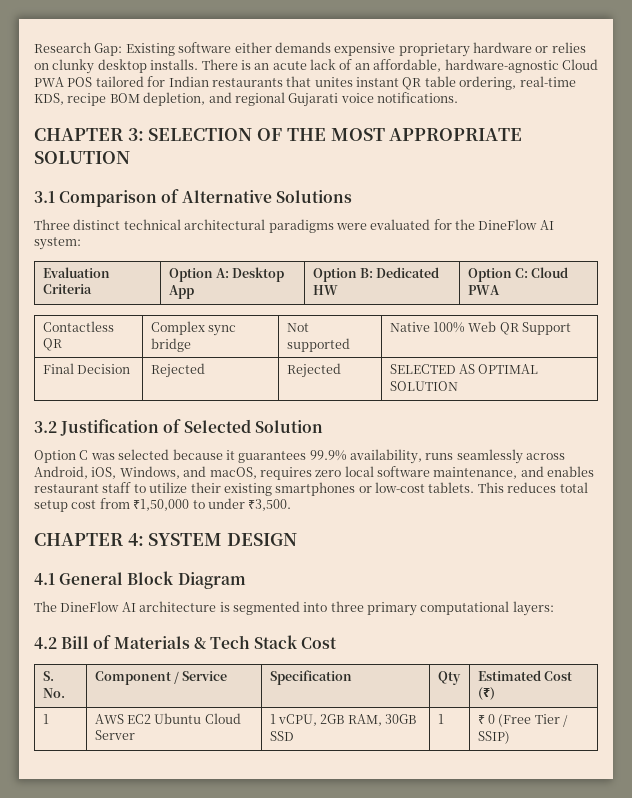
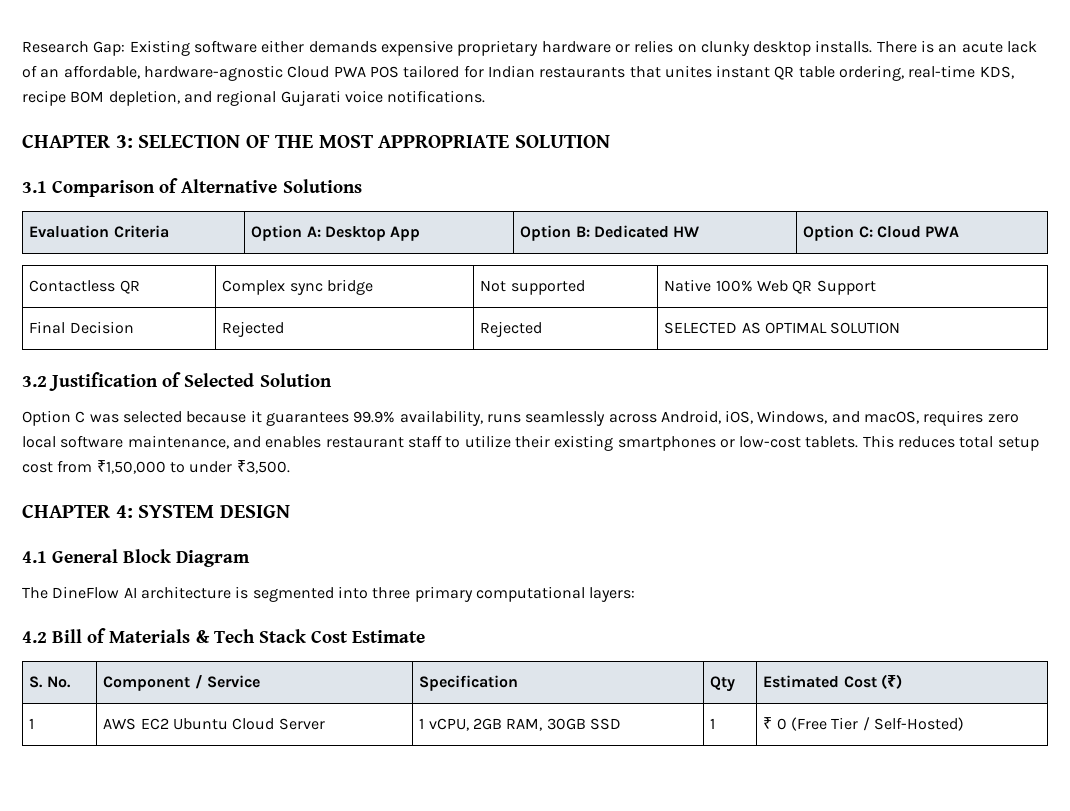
[34,219,554,233] [34,237,81,250] // Three distinct technical architectural paradigms were evaluated for the DineFlow AI system: -> (362, 186) none
(338, 643) none -> [352,630,426,643] Estimate
[477,731,510,744] SSIP) -> [874,717,965,731] Self-Hosted)

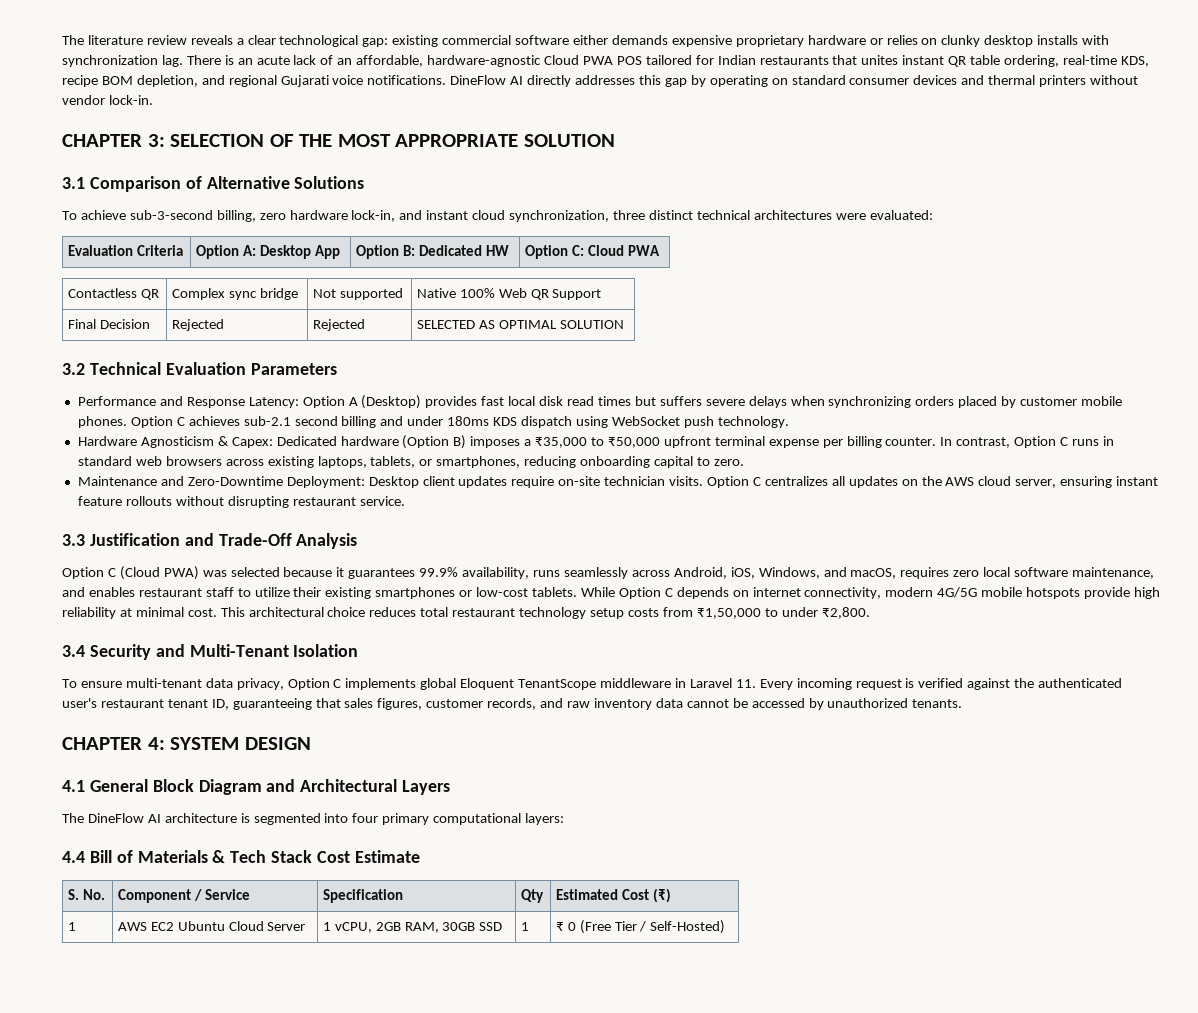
[22,40,190,56] Research Gap: Existing -> [62,35,512,47] The literature review reveals a clear technological gap: existing commercial
[815,40,873,53] installs. -> [1037,35,1110,45] [62,55,183,67] installs with synchronization lag.
(486, 96) none -> [450,75,1139,87] [62,95,153,105] DineFlow AI directly addresses this gap by operating on standard consumer devices and thermal printers without vendor lock-in.
(362, 186) none -> [62,210,933,222] // To achieve sub-3-second billing, zero hardware lock-in, and instant cloud synchronization, three distinct technical architectures were evaluated:
[49,372,332,391] [22,410,86,426] Justification of Selected Solution // Option C -> [89,362,337,375] [77,395,1122,409] [77,416,789,428] [77,435,1114,449] [77,456,744,468] [77,476,1159,488] [77,496,405,508] [62,533,358,549] [62,566,199,580] Technical Evaluation Parameters // Performance and Response Latency: Option A (Desktop) provides fast local disk read times but suffers severe delays when synchronizing orders placed by customer mobile phones. Option C achieves sub-2.1 second billing and under 180ms KDS dispatch using WebSocket push technology. // Hardware Agnosticism & Capex: Dedicated hardware (Option B) imposes a ₹35,000 to ₹50,000 upfront terminal expense per billing counter. In contrast, Option C runs in standard web browsers across existing laptops, tablets, or smartphones, reducing onboarding capital to zero. // Maintenance and Zero-Downtime Deployment: Desktop client updates require on-site technician visits. Option C centralizes all updates on the AWS cloud server, ensuring instant feature rollouts without disrupting restaurant service. // 3.3 Justification and Trade-Off Analysis // Option C (Cloud PWA)
[862,435,1039,451] [22,460,290,474] This reduces total setup cost from ₹1,50,000 to under ₹3,500. -> [580,587,1160,599] [62,607,870,619] [62,644,359,660] [62,678,1123,690] [62,698,963,710] While Option C depends on internet connectivity, modern 4G/5G mobile hotspots provide high reliability at minimal cost. This architectural choice reduces total restaurant technology setup costs from ₹1,50,000 to under ₹2,800. // 3.4 Security and Multi-Tenant Isolation // To ensure multi-tenant data privacy, Option C implements global Eloquent TenantScope middleware in Laravel 11. Every incoming request is verified against the authenticated user's restaurant tenant ID, guaranteeing that sales figures, customer records, and raw inventory data cannot be accessed by unauthorized tenants.
(251, 558) none -> [266,779,451,795] and Architectural Layers
[372,587,411,599] three -> [352,813,379,823] four
[22,631,47,643] 4.2 -> [62,851,85,863] 4.4

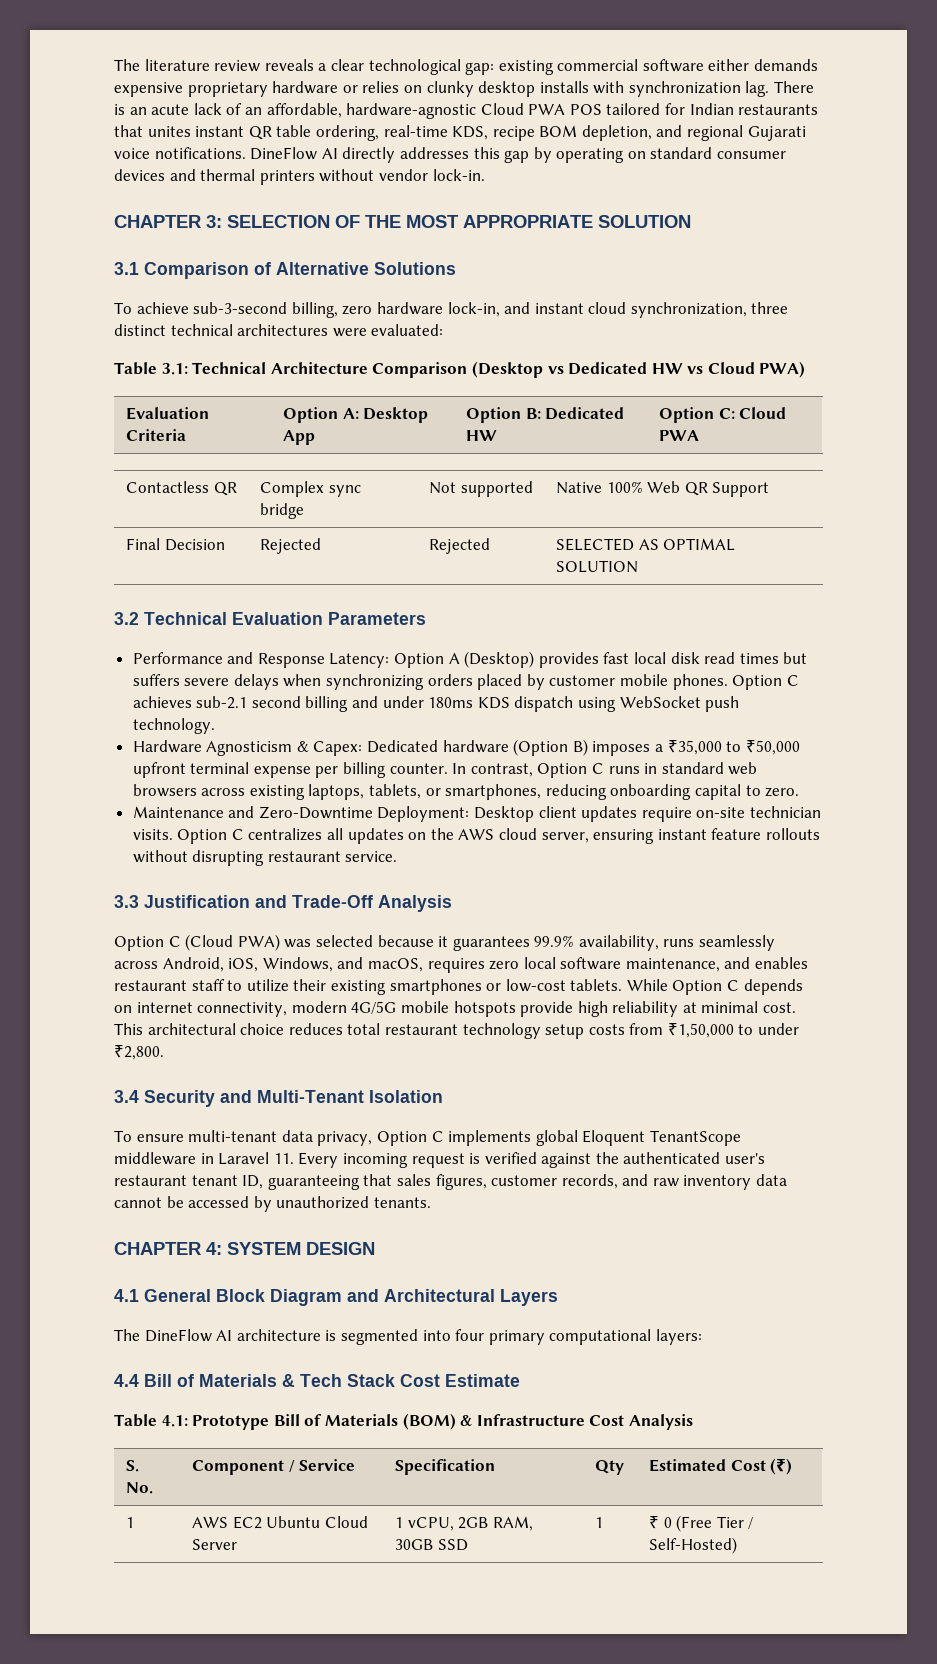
(933, 215) none -> [114,361,806,378] // Table 3.1: Technical Architecture Comparison (Desktop vs Dedicated HW vs Cloud PWA)
(420, 856) none -> [114,1413,693,1430] // Table 4.1: Prototype Bill of Materials (BOM) & Infrastructure Cost Analysis

